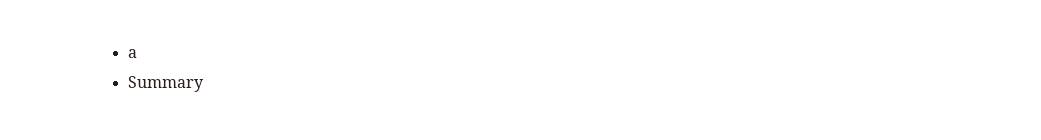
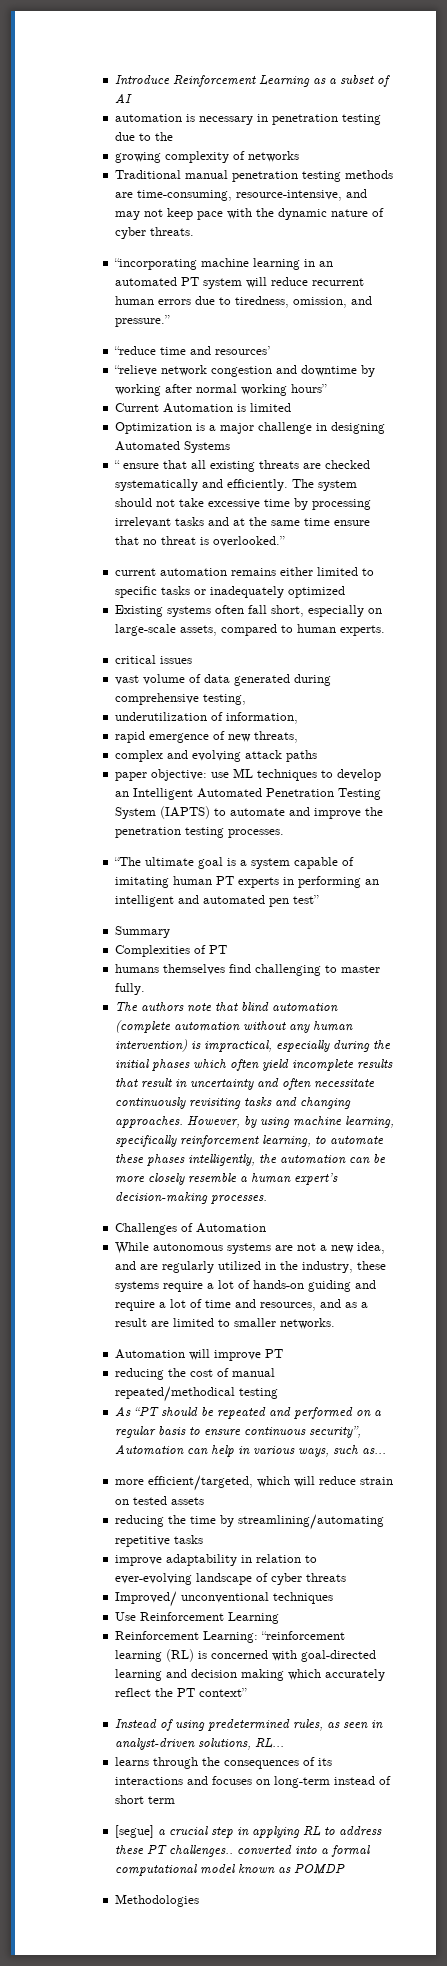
[127,49,137,58] [127,76,204,92] a // Summary -> [115,75,391,87] [115,93,133,103] [115,114,382,125] [115,132,174,141] [115,151,300,163] [115,170,394,182] [115,189,368,201] [115,208,385,220] [115,227,195,239] [114,258,334,270] [115,277,365,289] [115,296,373,308] [115,315,171,327] [114,346,272,355] [114,365,376,377] [115,384,328,396] [115,403,292,413] [115,422,386,434] [115,441,231,453] [114,460,371,472] [115,479,358,491] [115,498,372,510] [115,517,371,528] [115,536,286,547] [115,567,375,576] [115,586,346,598] [115,605,383,617] [115,624,386,636] [115,655,193,664] [115,674,332,686] [115,693,247,705] [115,712,299,724] [115,731,299,743] [115,750,318,762] [115,768,382,781] [115,788,382,800] [115,806,384,819] [115,827,285,838] [114,857,355,869] [115,876,380,888] [115,895,320,907] [115,926,171,938] [115,945,228,957] [115,964,381,976] [115,983,146,995] [115,1002,339,1012] [115,1020,354,1033] [115,1039,392,1052] [115,1059,394,1071] [115,1078,376,1090] [115,1097,352,1109] [115,1116,395,1128] [115,1135,385,1147] [115,1154,387,1166] [115,1173,339,1185] [115,1192,268,1204] [115,1223,267,1235] [115,1242,386,1254] [115,1261,387,1273] [115,1280,377,1292] [115,1299,369,1311] [115,1318,336,1329] [115,1349,284,1361] [115,1368,276,1380] [115,1386,279,1402] [115,1406,382,1419] [115,1426,362,1438] [115,1444,387,1457] [115,1475,394,1491] [115,1496,205,1505] [115,1514,385,1530] [115,1535,204,1547] [115,1554,318,1566] [115,1573,347,1585] [115,1591,334,1607] [115,1612,280,1624] [115,1631,346,1643] [115,1649,377,1662] [115,1669,386,1681] [115,1688,248,1697] [115,1719,384,1731] [115,1738,285,1750] [115,1757,333,1769] [115,1776,392,1788] [115,1795,176,1804] [115,1825,383,1838] [115,1845,371,1857] [115,1864,346,1876] [115,1894,200,1907] Introduce Reinforcement Learning as a subset of AI // automation is necessary in penetration testing due to the // growing complexity of networks // Traditional manual penetration testing methods are time-consuming, resource-intensive, and may not keep pace with the dynamic nature of cyber threats. // “incorporating machine learning in an automated PT system will reduce recurrent human errors due to tiredness, omission, and pressure.” // “reduce time and resources’ // “relieve network congestion and downtime by working after normal working hours” // Current Automation is limited // Optimization is a major challenge in designing Automated Systems // “ ensure that all existing threats are checked systematically and efficiently. The system should not take excessive time by processing irrelevant tasks and at the same time ensure that no threat is overlooked.” // current automation remains either limited to specific tasks or inadequately optimized // Existing systems often fall short, especially on large-scale assets, compared to human experts. // critical issues // vast volume of data generated during comprehensive testing, // underutilization of information, // rapid emergence of new threats, // complex and evolving attack paths // paper objective: use ML techniques to develop an Intelligent Automated Penetration Testing System (IAPTS) to automate and improve the penetration testing processes. // “The ultimate goal is a system capable of imitating human PT experts in performing an intelligent and automated pen test” // Summary // Complexities of PT // humans themselves find challenging to master fully. // The authors note that blind automation (complete automation without any human intervention) is impractical, especially during the initial phases which often yield incomplete results that result in uncertainty and often necessitate continuously revisiting tasks and changing approaches. However, by using machine learning, specifically reinforcement learning, to automate these phases intelligently, the automation can be more closely resemble a human expert’s decision-making processes. // Challenges of Automation // While autonomous systems are not a new idea, and are regularly utilized in the industry, these systems require a lot of hands-on guiding and require a lot of time and resources, and as a result are limited to smaller networks. // Automation will improve PT // reducing the cost of manual repeated/methodical testing // As “PT should be repeated and performed on a regular basis to ensure continuous security”, Automation can help in various ways, such as… // more efficient/targeted, which will reduce strain on tested assets // reducing the time by streamlining/automating repetitive tasks // improve adaptability in relation to ever-evolving landscape of cyber threats // Improved/ unconventional techniques // Use Reinforcement Learning // Reinforcement Learning: “reinforcement learning (RL) is concerned with goal-directed learning and decision making which accurately reflect the PT context” // Instead of using predetermined rules, as seen in analyst-driven solutions, RL… // learns through the consequences of its interactions and focuses on long-term instead of short term // [segue] a crucial step in applying RL to address these PT challenges.. converted into a formal computational model known as POMDP // Methodologies

